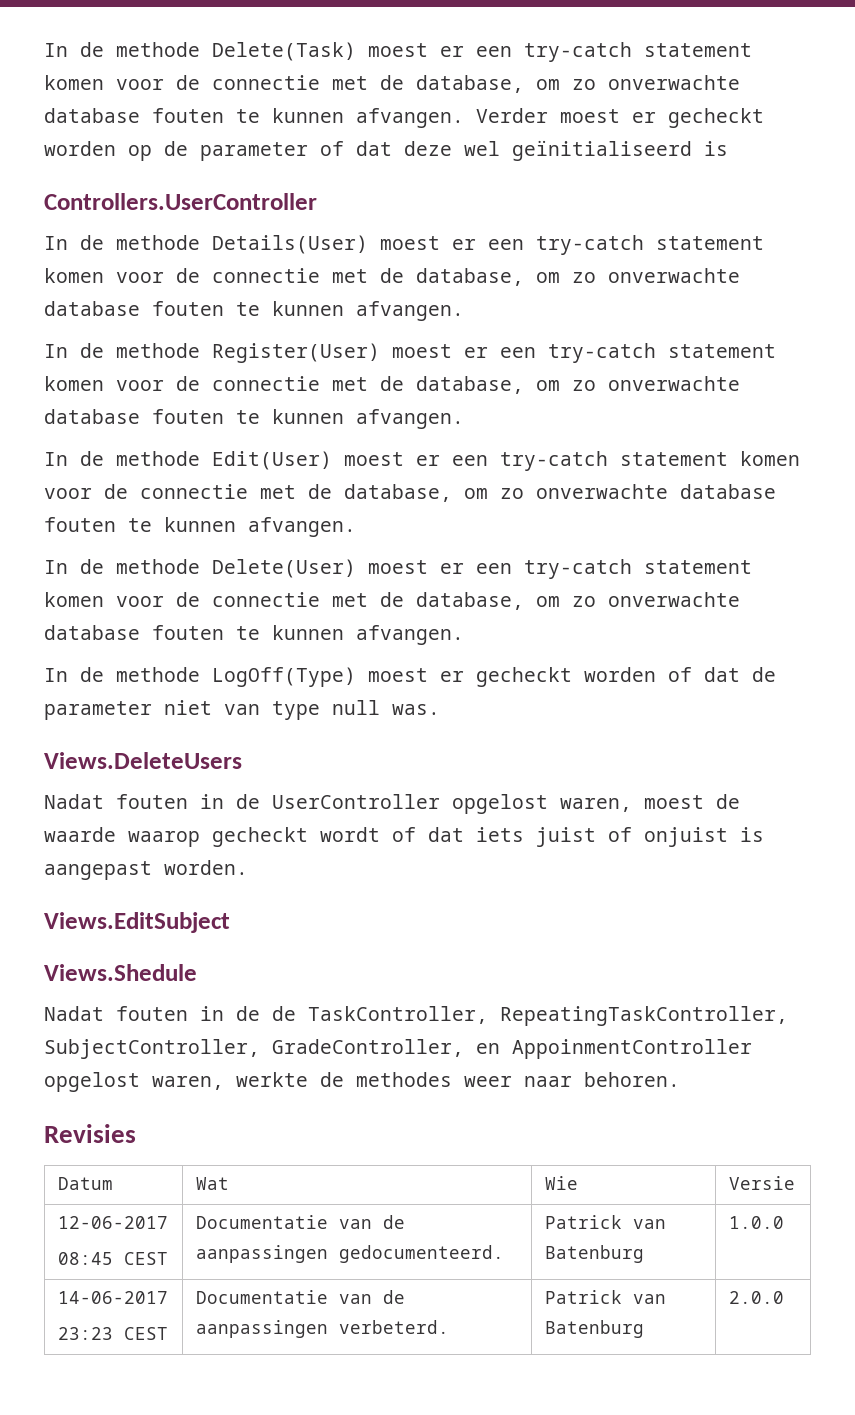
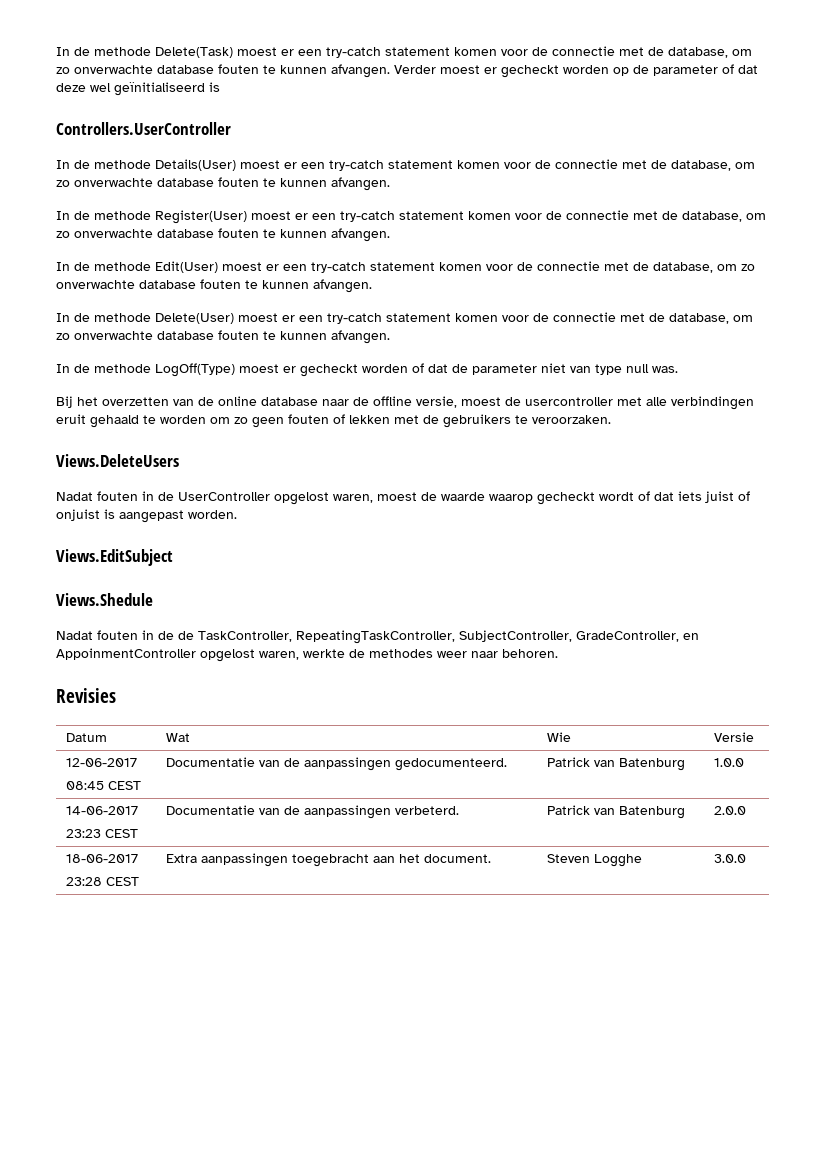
(440, 709) none -> [56,396,754,410] [56,414,611,428] // Bij het overzetten van de online database naar de offline versie, moest de usercontroller met alle verbindingen eruit gehaald te worden om zo geen fouten of lekken met de gebruikers te veroorzaken.
(784, 1297) none -> [65,854,138,863] [65,877,139,886] [165,853,491,867] [546,854,642,867] [713,854,746,863] // 18-06-2017 // 23:28 CEST | Extra aanpassingen toegebracht aan het document. | Steven Logghe | 3.0.0

